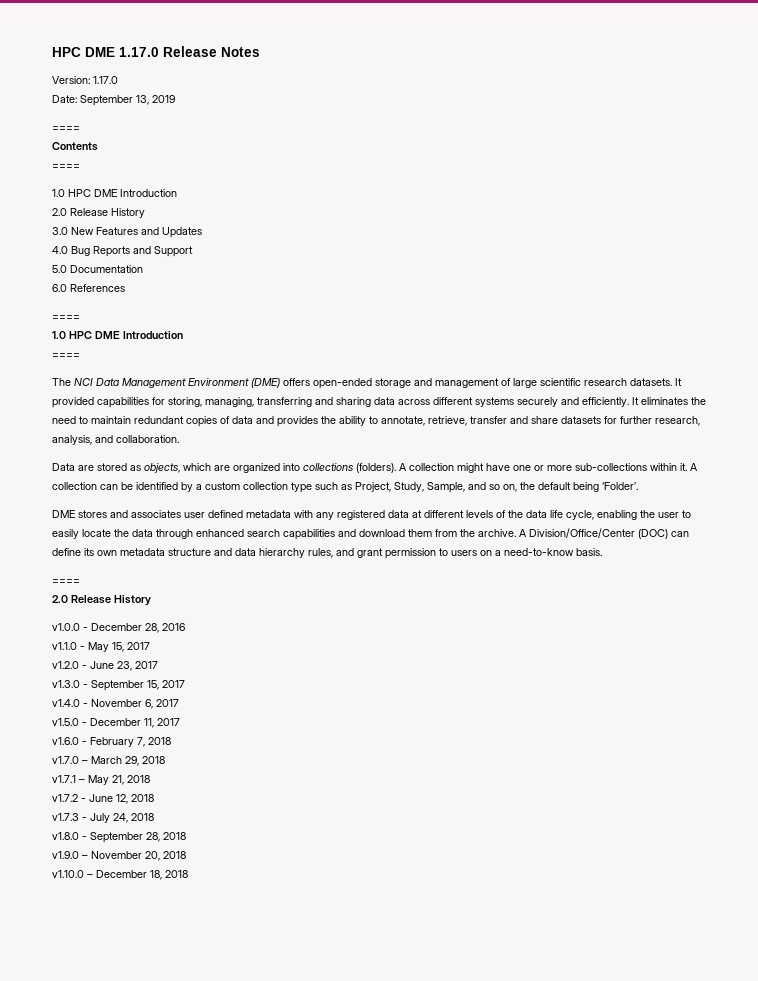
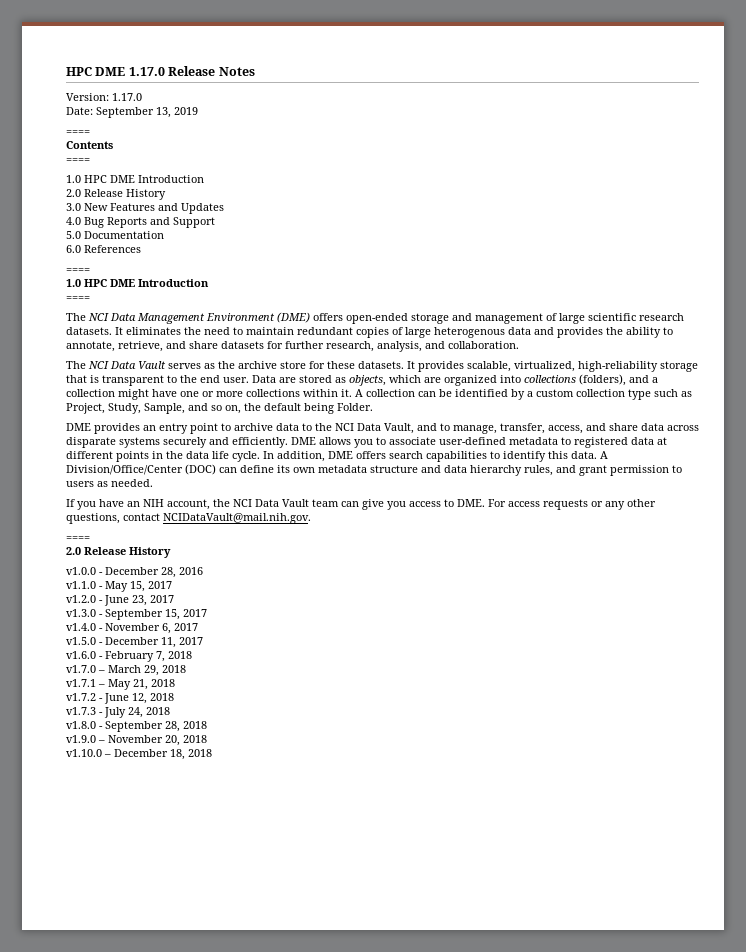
[52,397,639,408] provided capabilities for storing, managing, transferring and sharing data across different systems securely and efficiently. It -> (123, 331) none
(230, 420) none -> [405,327,505,338] large heterogenous
[470,416,507,424] transfer -> (163, 346) none
(179, 439) none -> [66,361,698,372] [66,375,249,386] The NCI Data Vault serves as the archive store for these datasets. It provides scalable, virtualized, high-reliability storage that is transparent to the end user.
[356,463,407,473] (folders). A -> [579,374,658,386] (folders), and a
[575,463,647,471] sub-collections -> [246,389,300,397] collections
[602,482,638,490] [52,510,334,520] ‘Folder’. // DME stores and associates user defined metadata with any -> [337,403,373,411] [66,423,699,434] [66,437,571,448] Folder. // DME provides an entry point to archive data to the NCI Data Vault, and to manage, transfer, access, and share data across disparate systems securely and efficiently. DME allows you to associate user-defined metadata to
[466,510,506,518] levels of -> [116,451,163,462] points in
[566,510,691,520] [52,529,516,540] cycle, enabling the user to easily locate the data through enhanced search capabilities and download them from the archive. -> [232,451,597,462] cycle. In addition, DME offers search capabilities to identify this data.
[480,548,602,556] on a need-to-know basis. -> [97,479,153,487] [66,499,656,510] [66,513,311,524] as needed. // If you have an NIH account, the NCI Data Vault team can give you access to DME. For access requests or any other questions, contact NCIDataVault@mail.nih.gov.

